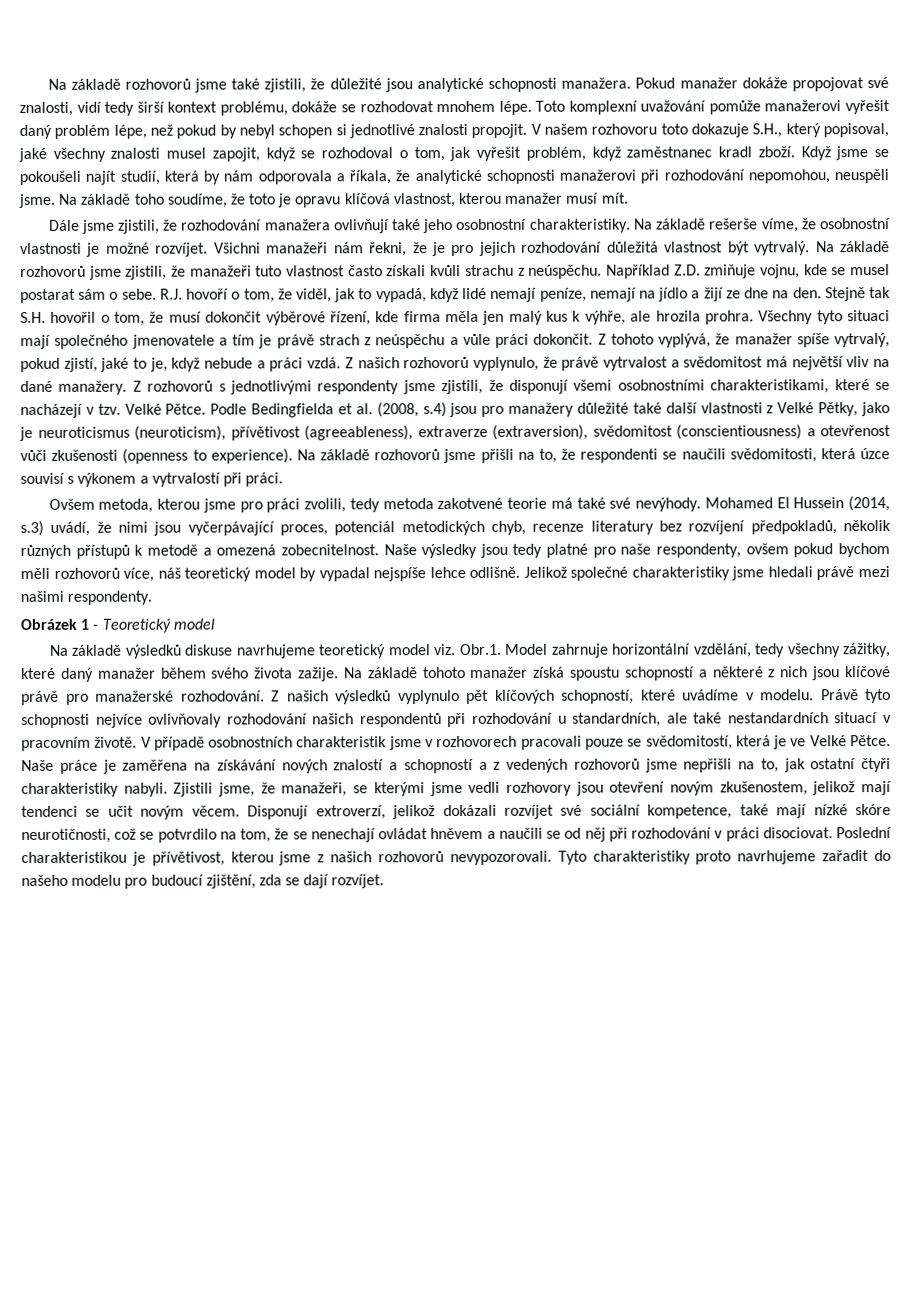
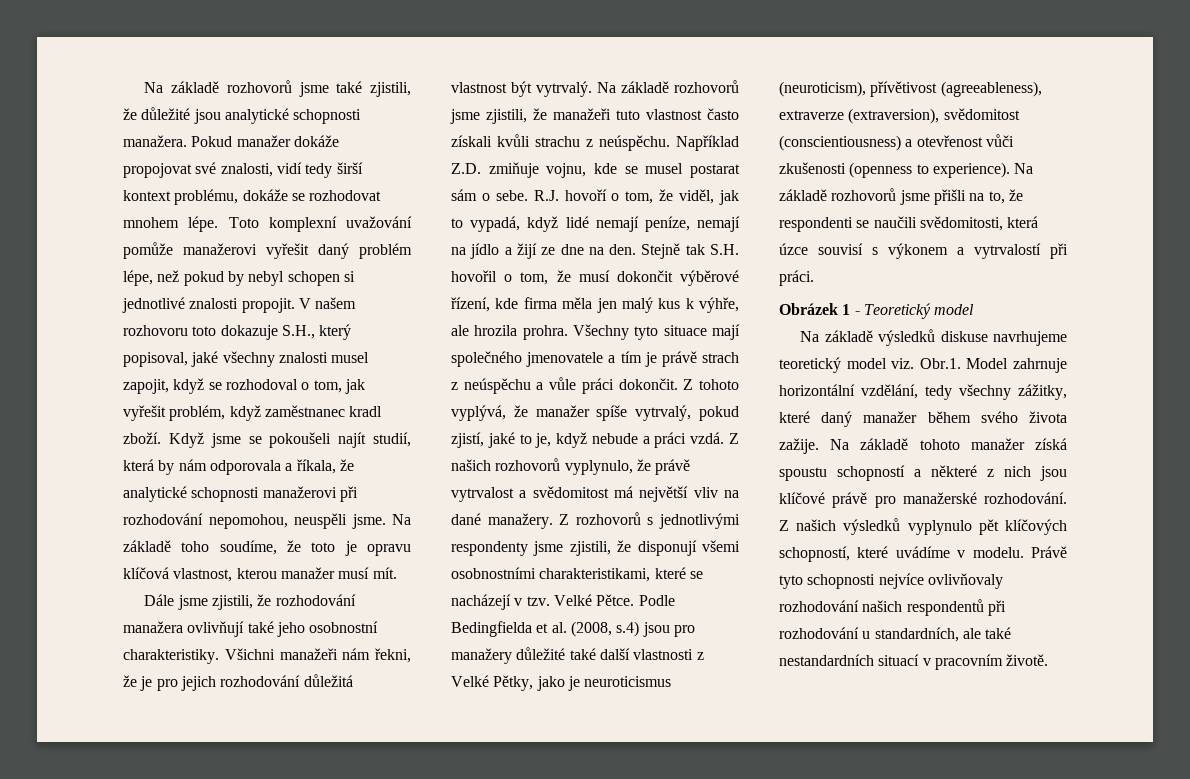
[633,218,891,233] [20,242,209,257] Na základě rešerše víme, že osobnostní vlastnosti je možné rozvíjet. -> (219, 656) none
[847,310,891,322] situaci -> [663,325,707,336] situace
[48,496,890,513] [20,520,892,536] [20,543,890,559] [20,566,890,582] [20,590,153,605] // Ovšem metoda, kterou jsme pro práci zvolili, tedy metoda zakotvené teorie má také své nevýhody. Mohamed El Hussein (2014, s.3) uvádí, že nimi jsou vyčerpávající proces, potenciál metodických chyb, recenze literatury bez rozvíjení předpokladů, několik různých přístupů k metodě a omezená zobecnitelnost. Naše výsledky jsou tedy platné pro naše respondenty, ovšem pokud bychom měli rozhovorů více, náš teoretický model by vypadal nejspíše lehce odlišně. Jelikož společné charakteristiky jsme hledali právě mezi našimi respondenty. -> (814, 278) none
[140,735,891,751] [21,758,891,774] [21,781,892,797] [21,804,891,820] [21,827,892,843] [21,850,892,866] [21,874,385,889] V případě osobnostních charakteristik jsme v rozhovorech pracovali pouze se svědomitostí, která je ve Velké Pětce. Naše práce je zaměřena na získávání nových znalostí a schopností a z vedených rozhovorů jsme nepřišli na to, jak ostatní čtyři charakteristiky nabyli. Zjistili jsme, že manažeři, se kterými jsme vedli rozhovory jsou otevření novým zkušenostem, jelikož mají tendenci se učit novým věcem. Disponují extroverzí, jelikož dokázali rozvíjet své sociální kompetence, také mají nízké skóre neurotičnosti, což se potvrdilo na tom, že se nenechají ovládat hněvem a naučili se od něj při rozhodování v práci disociovat. Poslední charakteristikou je přívětivost, kterou jsme z našich rozhovorů nevypozorovali. Tyto charakteristiky proto navrhujeme zařadit do našeho modelu pro budoucí zjištění, zda se dají rozvíjet. -> (1049, 660) none

